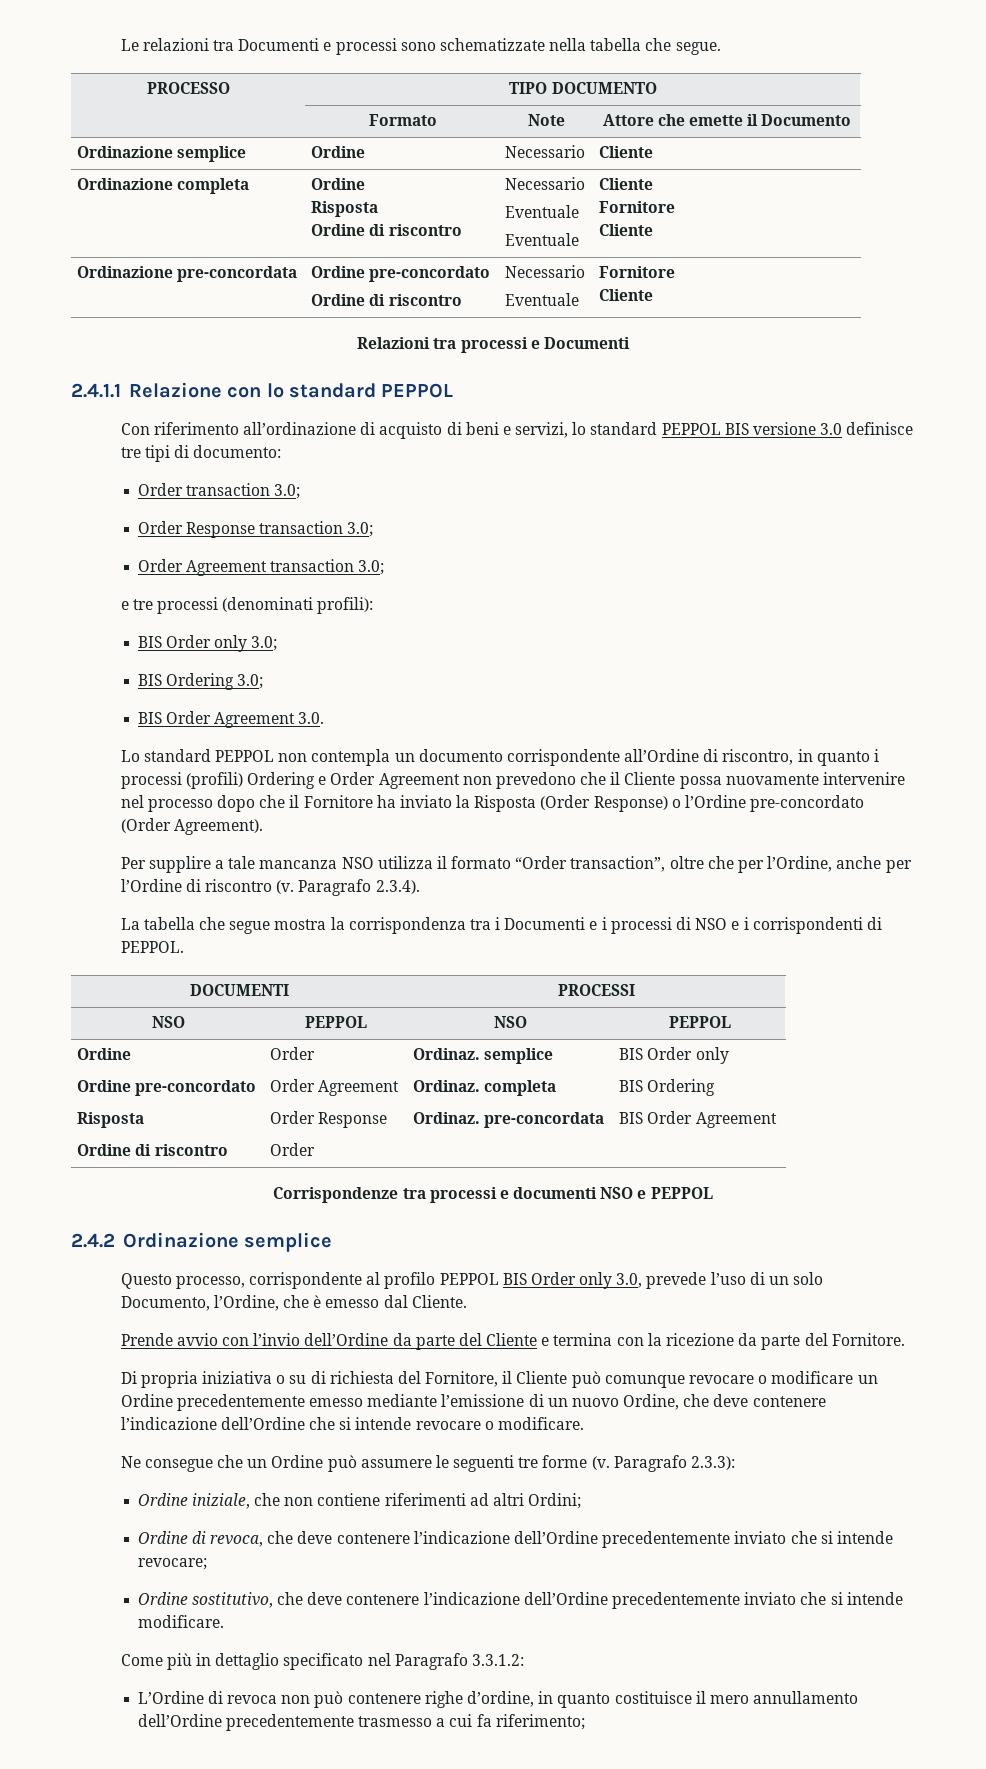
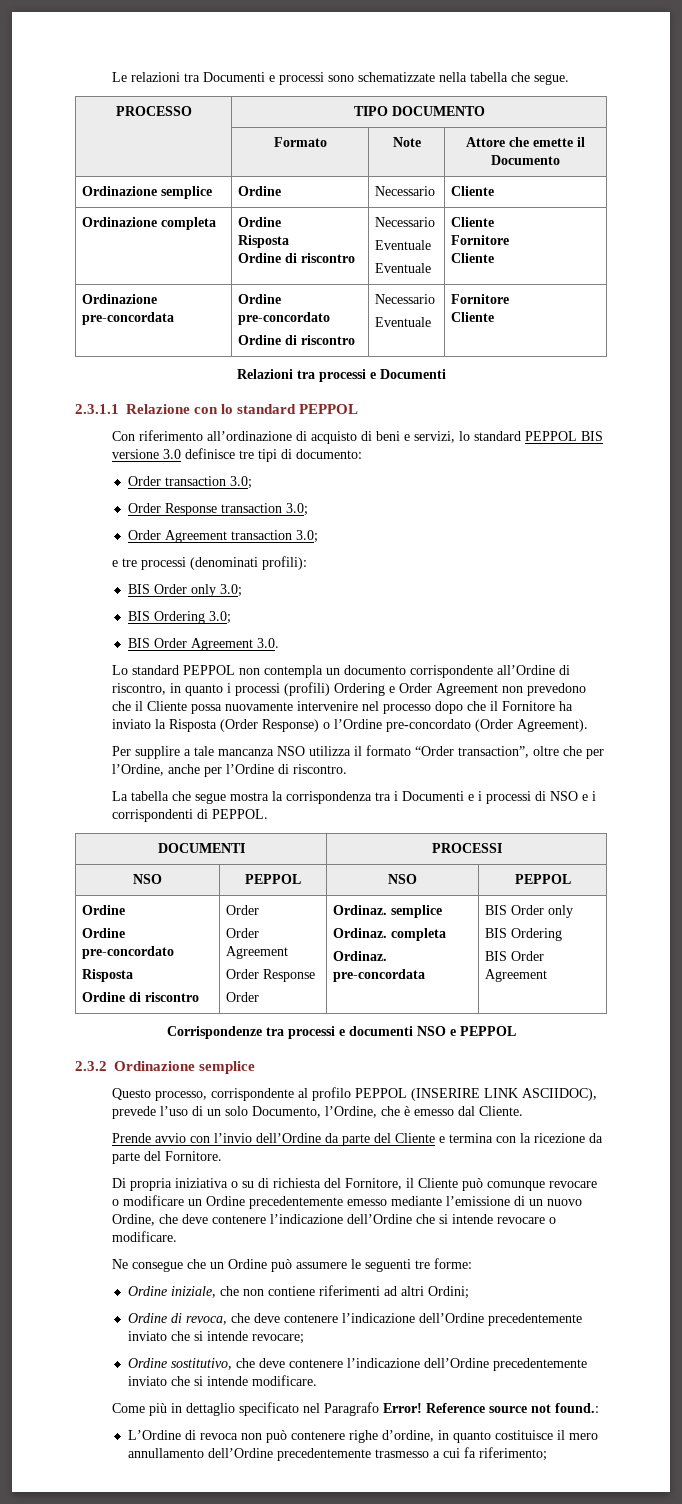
[71,383,121,398] 2.4.1.1 -> [75,404,119,414] 2.3.1.1
[205,879,420,896] riscontro (v. Paragrafo 2.3.4). -> [293,764,348,774] riscontro.
[71,1233,115,1248] 2.4.2 -> [75,1061,107,1071] 2.3.2
[502,1272,643,1289] BIS Order only 3.0, -> [411,1088,598,1101] (INSERIRE LINK ASCIIDOC),
[542,1455,736,1472] forme (v. Paragrafo 2.3.3): -> [434,1258,473,1269] forme:
[471,1654,524,1666] 3.3.1.2: -> [383,1403,600,1413] Error! Reference source not found.:

